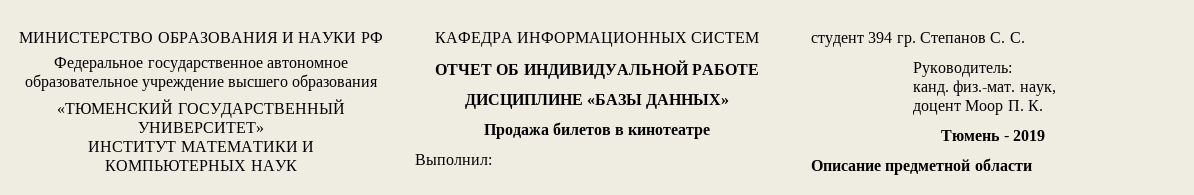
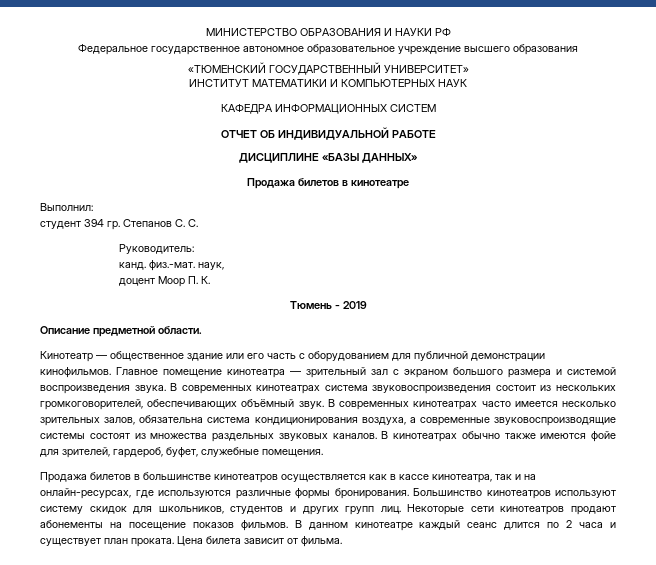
[974,158,1032,171] области -> [158,326,202,334] [40,351,545,362] [40,367,616,378] [40,383,616,394] [40,399,616,410] [40,415,616,426] [40,431,616,442] [40,447,323,458] [40,472,536,483] [40,488,616,499] [40,504,616,515] [40,520,617,531] [40,536,342,547] области. // Кинотеатр — общественное здание или его часть с оборудованием для публичной демонстрации кинофильмов. Главное помещение кинотеатра — зрительный зал с экраном большого размера и системой воспроизведения звука. В современных кинотеатрах система звуковоспроизведения состоит из нескольких громкоговорителей, обеспечивающих объёмный звук. В современных кинотеатрах часто имеется несколько зрительных залов, обязательна система кондиционирования воздуха, а современные звуковоспроизводящие системы состоят из множества раздельных звуковых каналов. В кинотеатрах обычно также имеются фойе для зрителей, гардероб, буфет, служебные помещения. // Продажа билетов в большинстве кинотеатров осуществляется как в кассе кинотеатра, так и на онлайн-ресурсах, где используются различные формы бронирования. Большинство кинотеатров используют систему скидок для школьников, студентов и других групп лиц. Некоторые сети кинотеатров продают абонементы на посещение показов фильмов. В данном кинотеатре каждый сеанс длится по 2 часа и существует план проката. Цена билета зависит от фильма.

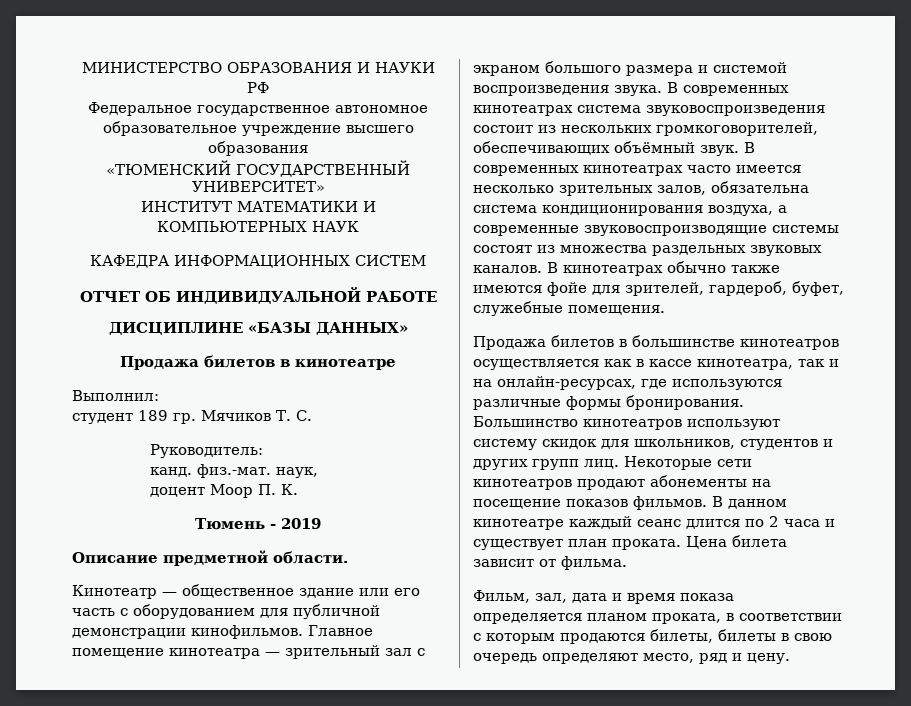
[84,219,185,230] 394 гр. Степанов C. -> [138,410,291,424] 189 гр. Мячиков Т.
(342, 541) none -> [473,590,734,604] [473,613,842,624] [473,629,832,644] [473,653,790,664] // Фильм, зал, дата и время показа определяется планом проката, в соответствии с которым продаются билеты, билеты в свою очередь определяют место, ряд и цену.

